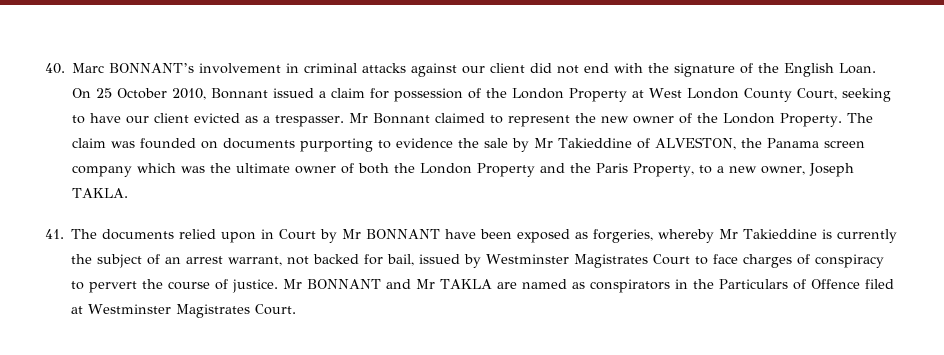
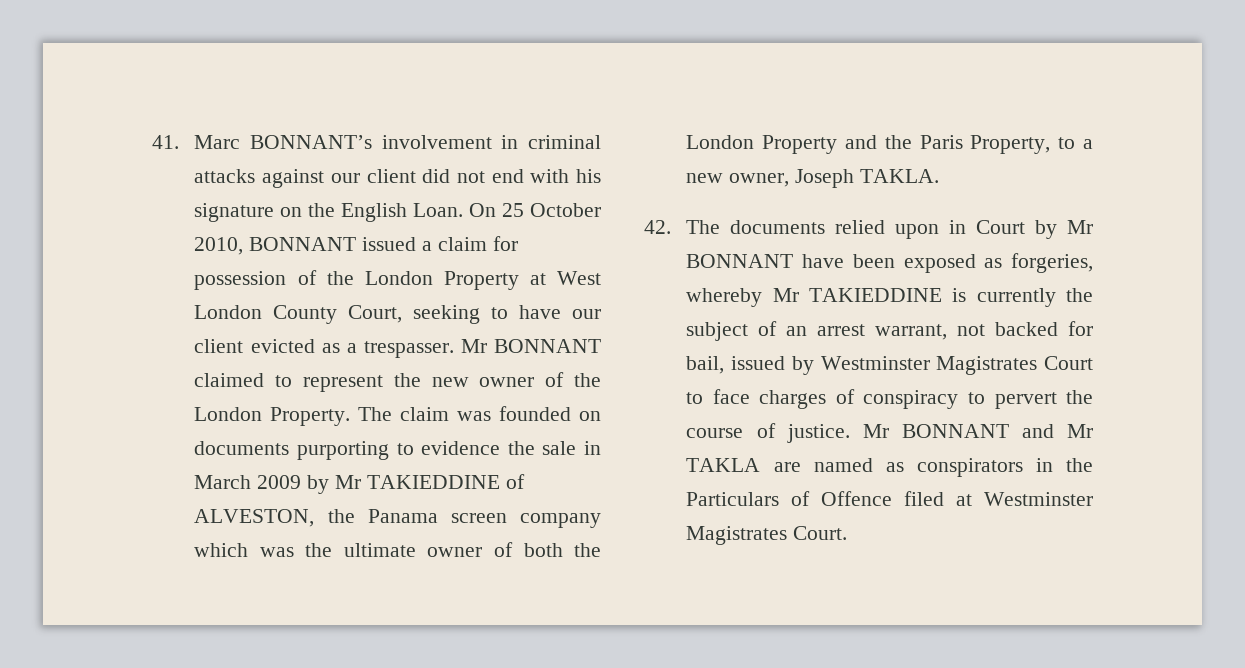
[45,63,65,74] 40. -> [152,135,179,149] 41.
[648,63,754,77] the signature of -> [576,169,601,183] [194,203,303,222] his signature on
[211,88,269,99] Bonnant -> [249,237,357,251] BONNANT
[373,113,431,124] Bonnant -> [493,339,601,353] BONNANT
[512,138,633,152] by Mr Takieddine -> [584,441,601,455] [194,475,500,494] in March 2009 by Mr TAKIEDDINE
[45,229,64,239] 41. -> [644,220,671,234] 42.
[743,229,818,239] Takieddine -> [809,288,943,302] TAKIEDDINE

